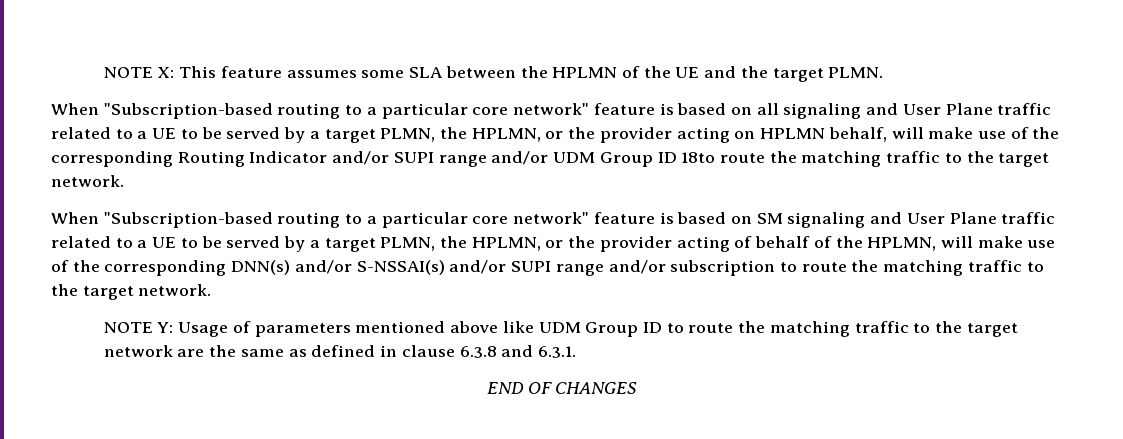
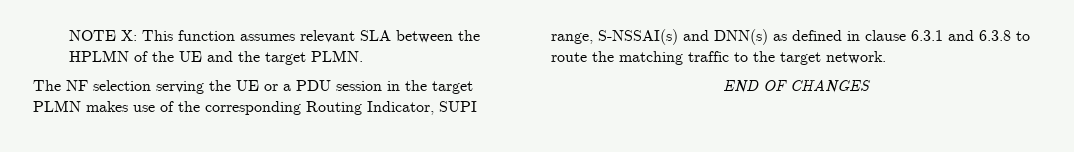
[220,66,405,78] feature assumes some -> [177,30,355,43] function assumes relevant
[51,103,1052,119] [51,127,974,143] When "Subscription-based routing to a particular core network" feature is based on all signaling and User Plane traffic related to a UE to be served by a target PLMN, the HPLMN, or the provider acting on HPLMN behalf, will make -> [33,80,473,94] [33,100,128,112] The NF selection serving the UE or a PDU session in the target PLMN makes
[249,151,1050,167] [51,175,124,187] [51,212,1056,228] [51,236,1056,252] [51,260,776,276] Indicator and/or SUPI range and/or UDM Group ID 18to route the matching traffic to the target network. // When "Subscription-based routing to a particular core network" feature is based on SM signaling and User Plane traffic related to a UE to be served by a target PLMN, the HPLMN, or the provider acting of behalf of the HPLMN, will make use of the corresponding DNN(s) and/or S-NSSAI(s) and/or SUPI range and/or subscription -> [367,101,477,115] [551,29,1011,45] Indicator, SUPI range, S-NSSAI(s) and DNN(s) as defined in clause 6.3.1 and 6.3.8
[103,321,1018,337] [103,345,576,358] // NOTE Y: Usage of parameters mentioned above like UDM Group ID to route the matching traffic to the target network are the same as defined in clause 6.3.8 and 6.3.1. -> (886, 57) none

